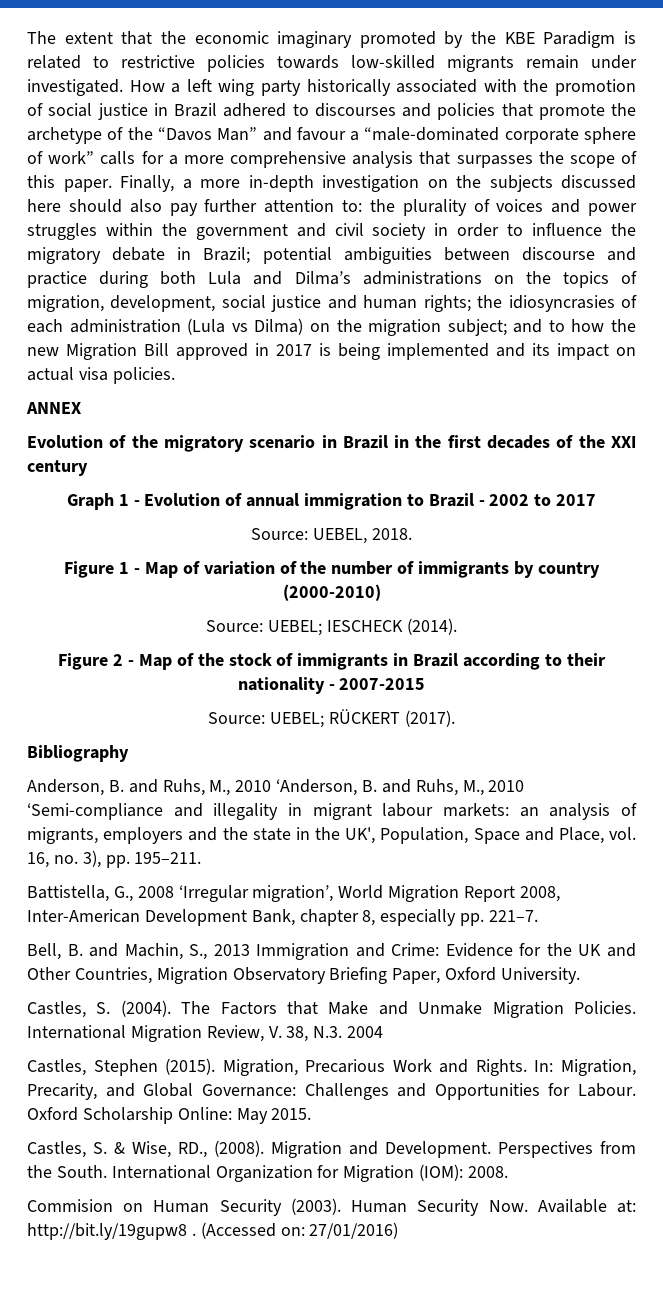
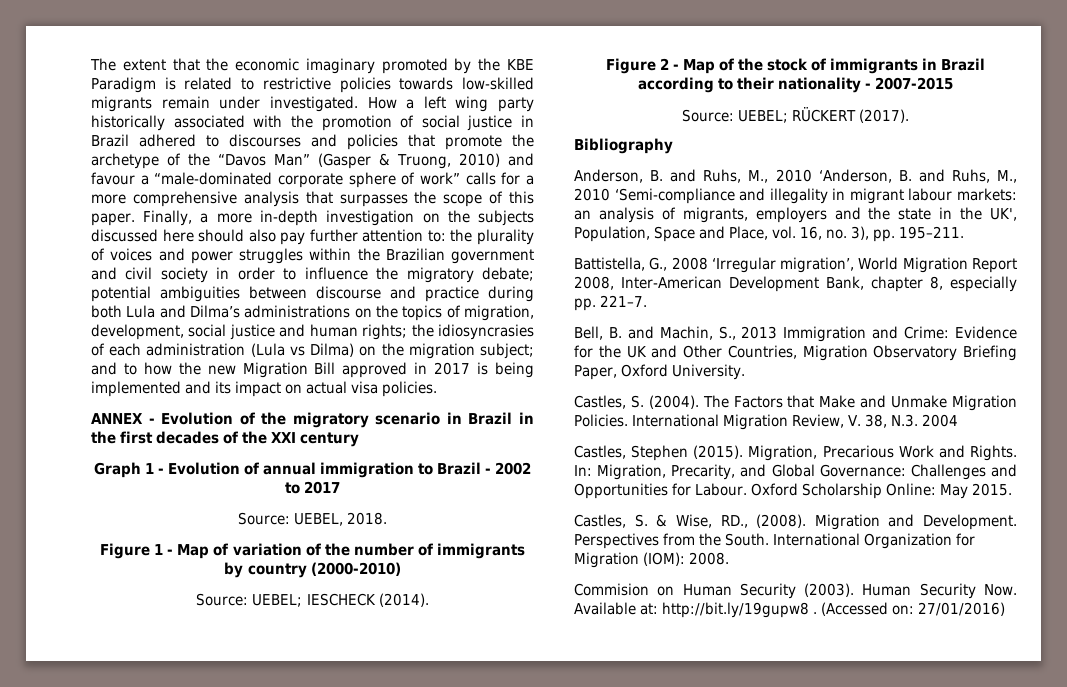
(258, 134) none -> [318,153,500,169] (Gasper & Truong, 2010)
(187, 229) none -> [385,248,445,261] Brazilian
[112,247,251,264] debate in Brazil; -> [482,267,534,281] debate;
(81, 408) // -> [148,418,155,424] -

